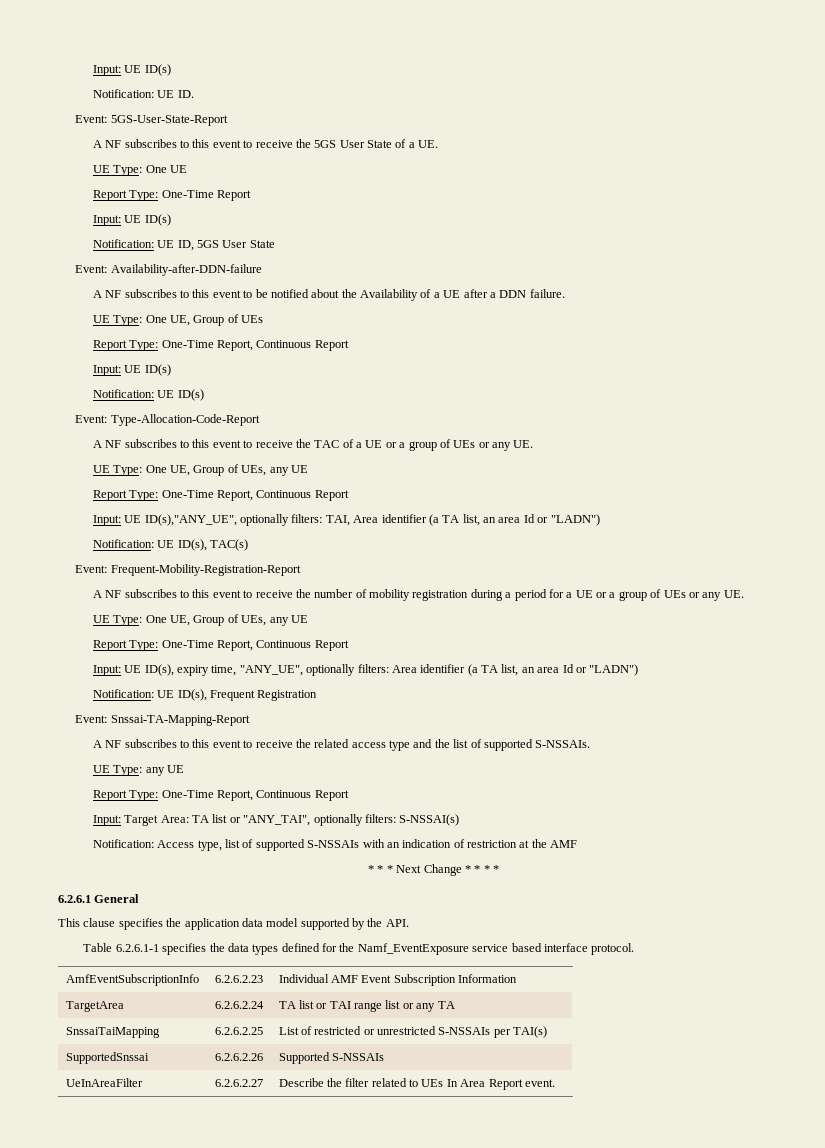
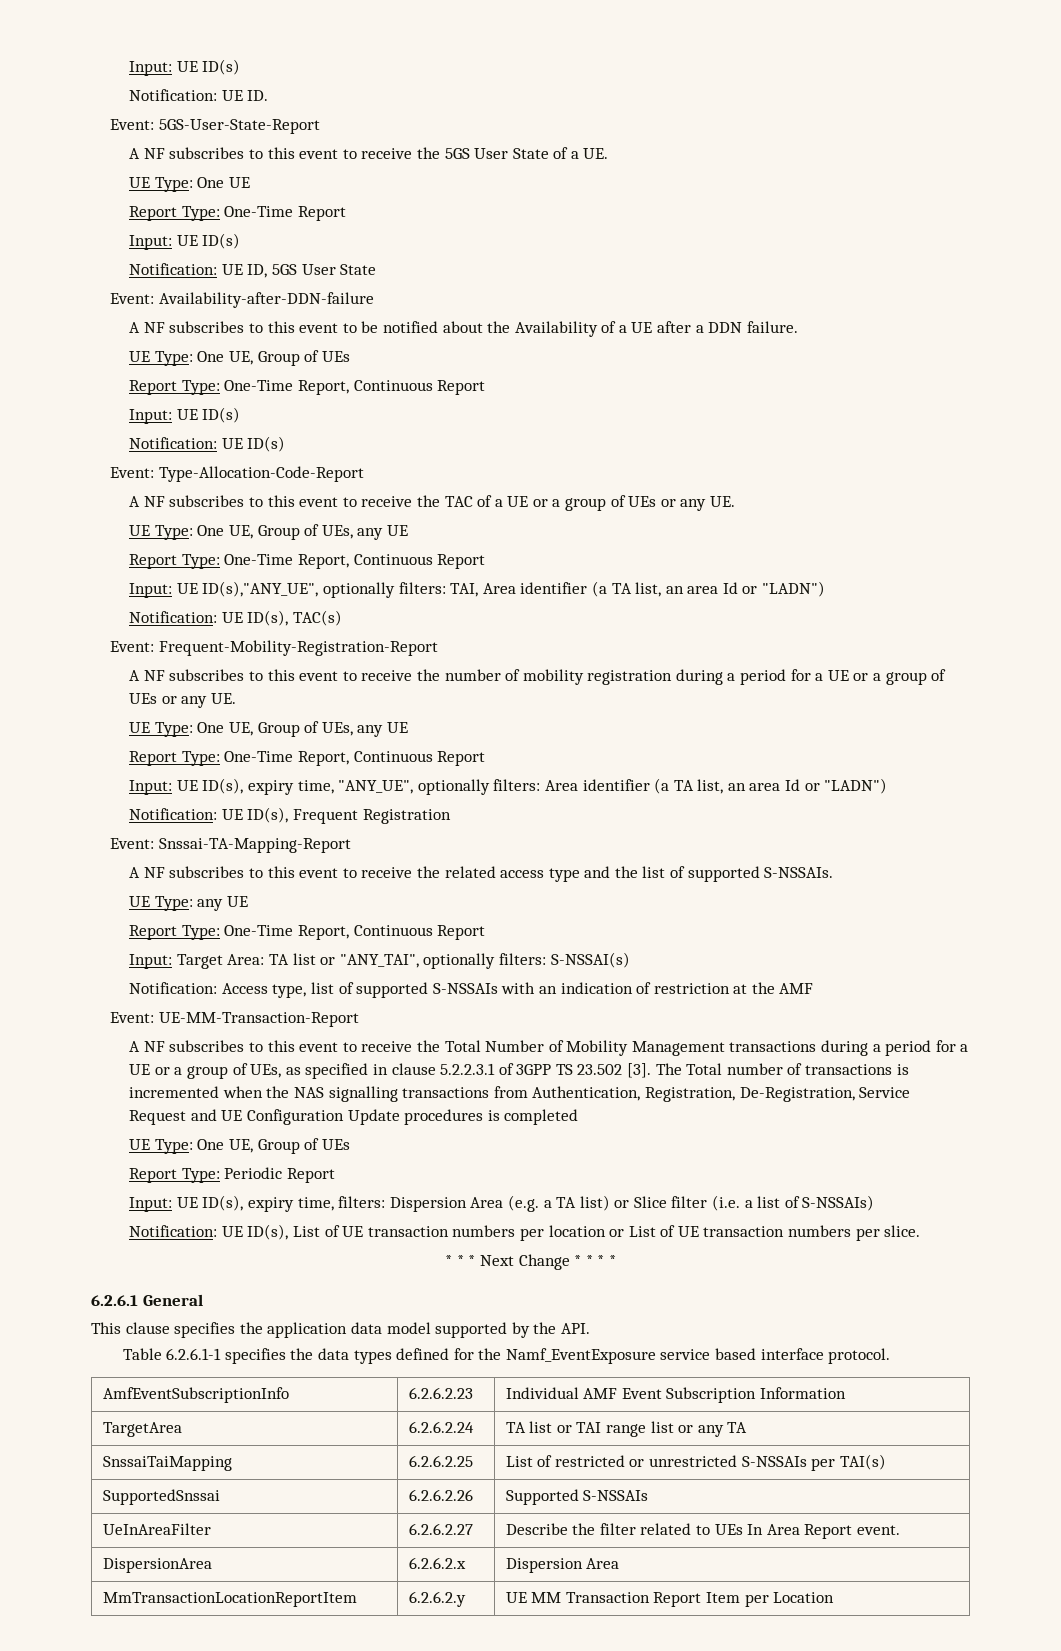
(578, 844) none -> [110,1012,359,1027] [129,1040,969,1056] [129,1063,909,1079] [129,1086,911,1102] [129,1109,579,1125] [129,1138,350,1154] [129,1167,335,1183] [129,1195,875,1212] [129,1224,921,1241] // Event: UE-MM-Transaction-Report // A NF subscribes to this event to receive the Total Number of Mobility Management transactions during a period for a UE or a group of UEs, as specified in clause 5.2.2.3.1 of 3GPP TS 23.502 [3]. The Total number of transactions is incremented when the NAS signalling transactions from Authentication, Registration, De-Registration, Service Request and UE Configuration Update procedures is completed // UE Type: One UE, Group of UEs // Report Type: Periodic Report // Input: UE ID(s), expiry time, filters: Dispersion Area (e.g. a TA list) or Slice filter (i.e. a list of S-NSSAIs) // Notification: UE ID(s), List of UE transaction numbers per location or List of UE transaction numbers per slice.
(555, 1083) none -> [102,1558,212,1573] [408,1557,466,1569] [505,1558,620,1573] [102,1592,357,1607] [408,1591,466,1607] [505,1592,835,1607] // DispersionArea | 6.2.6.2.x | Dispersion Area // MmTransactionLocationReportItem | 6.2.6.2.y | UE MM Transaction Report Item per Location

